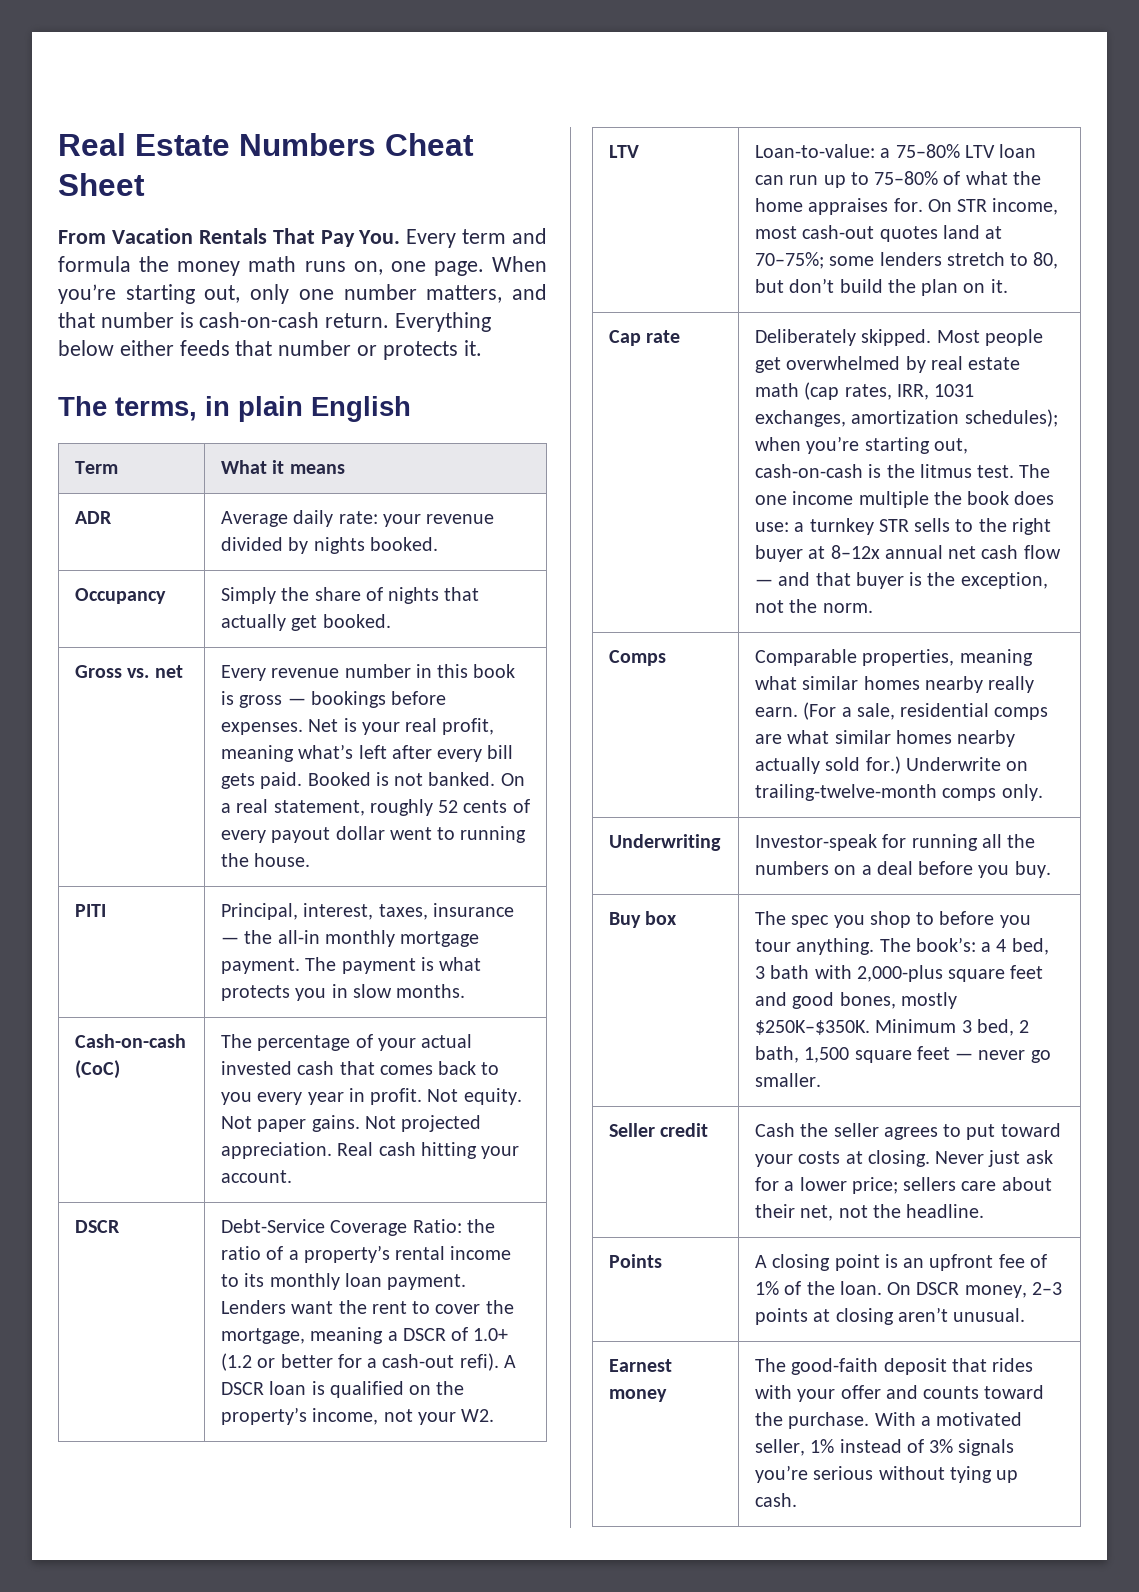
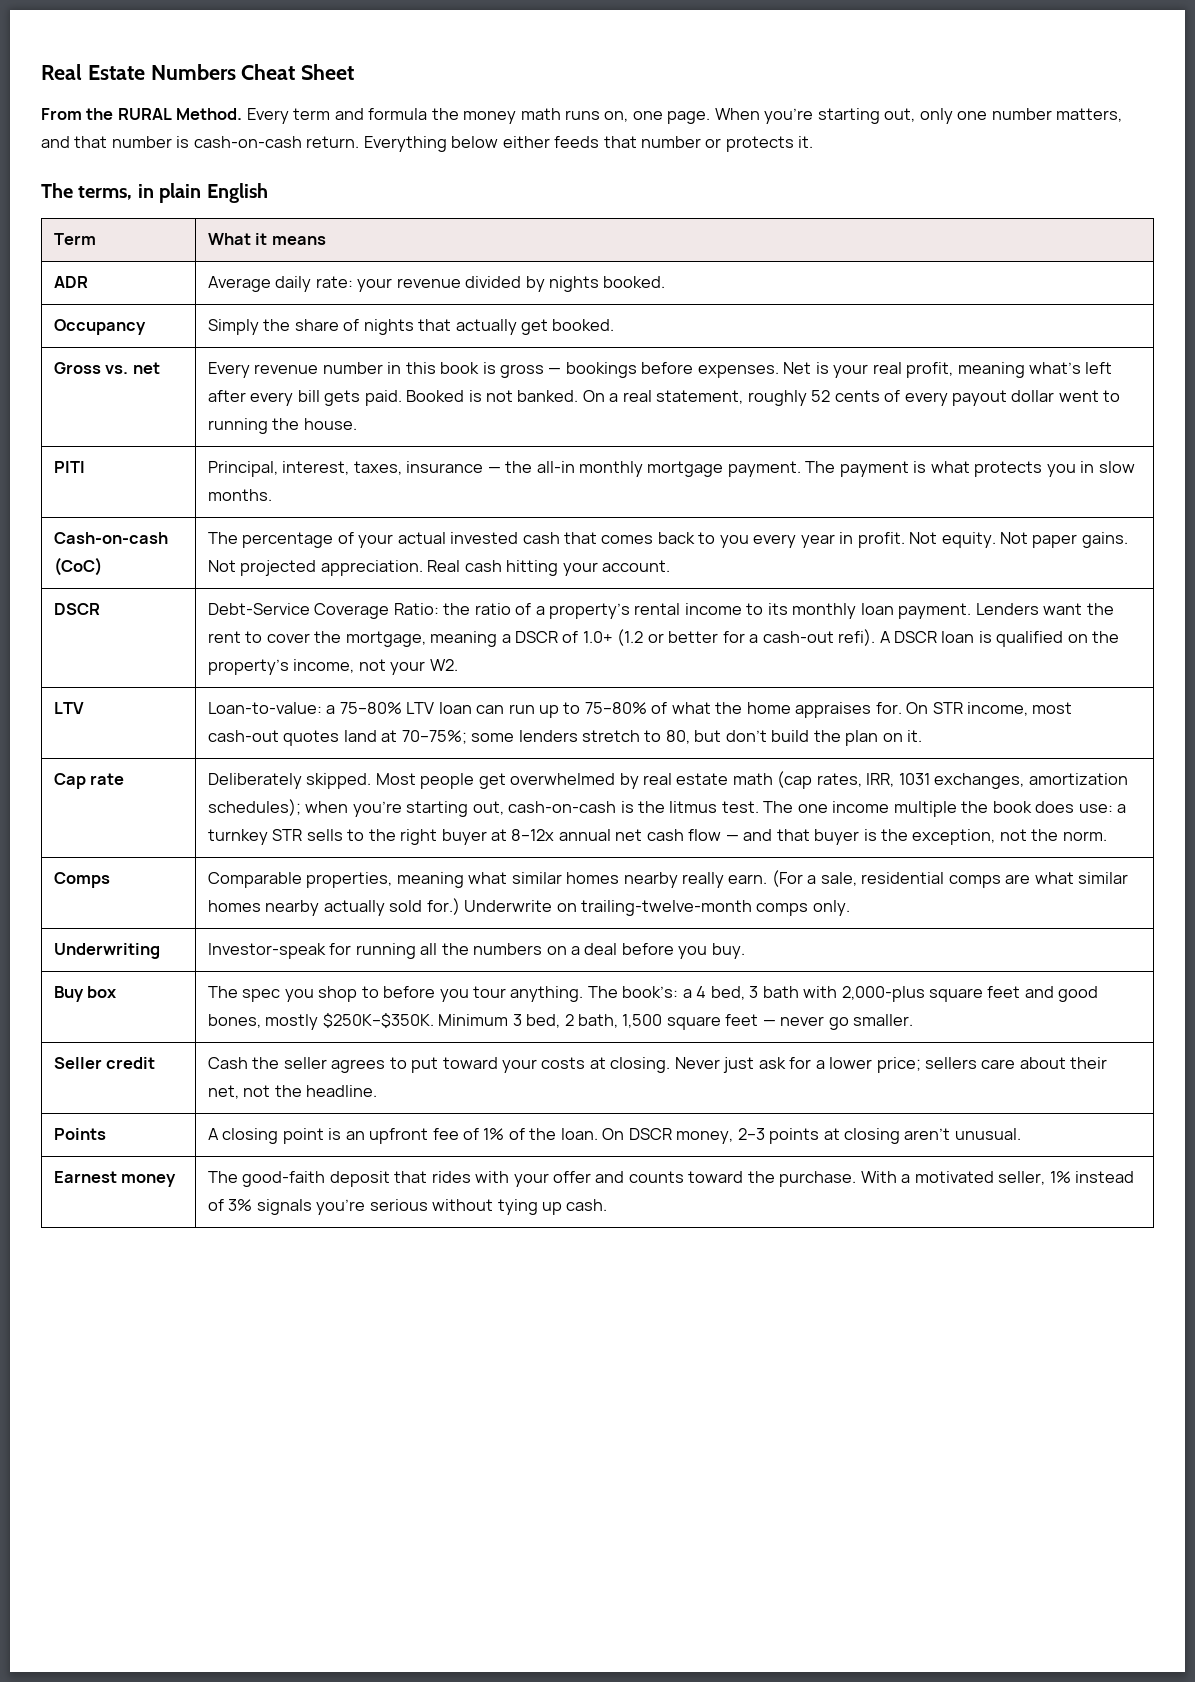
[111,228,401,247] Vacation Rentals That Pay You. -> [86,108,243,120] the RURAL Method.

